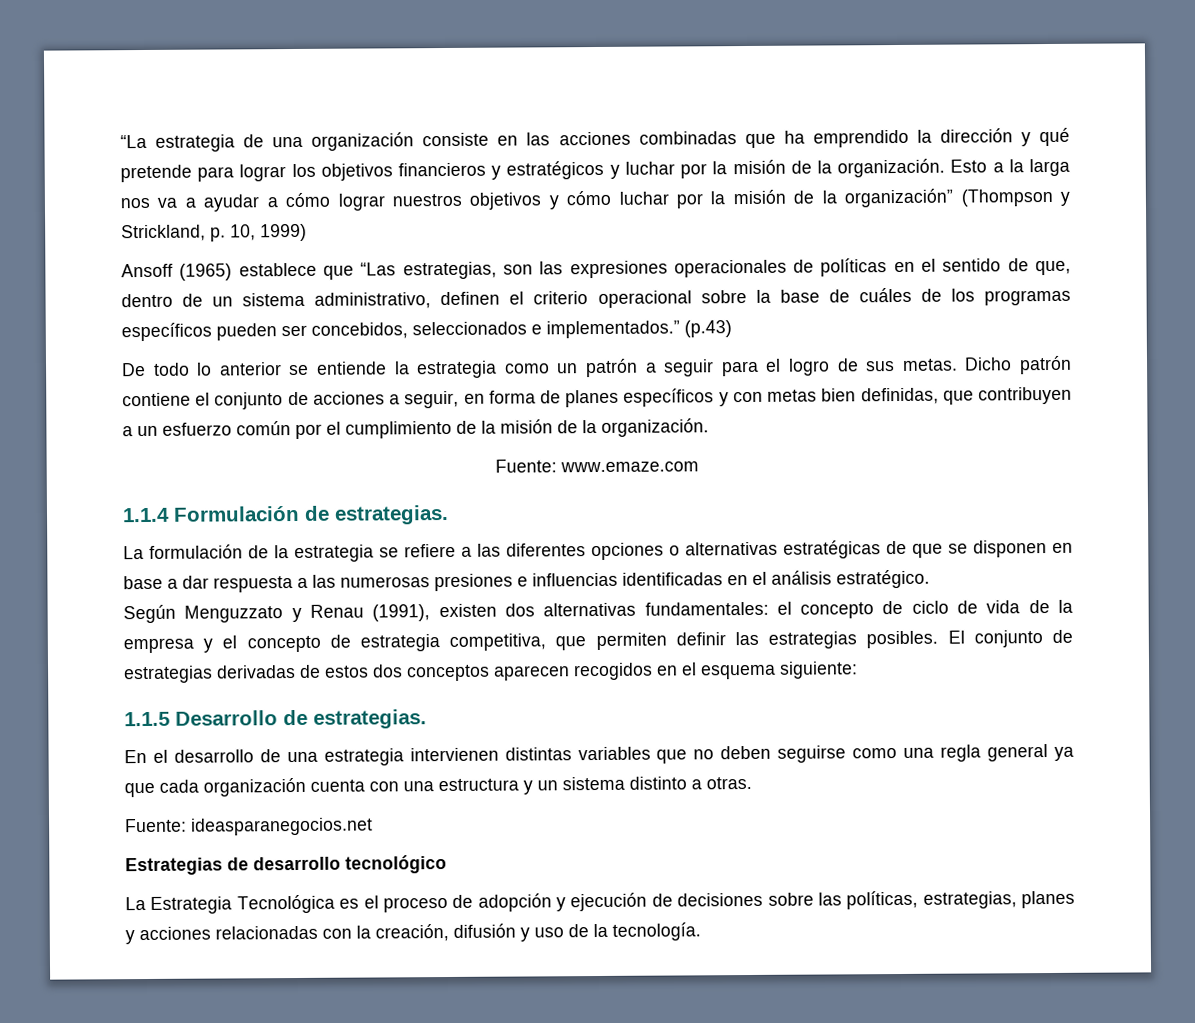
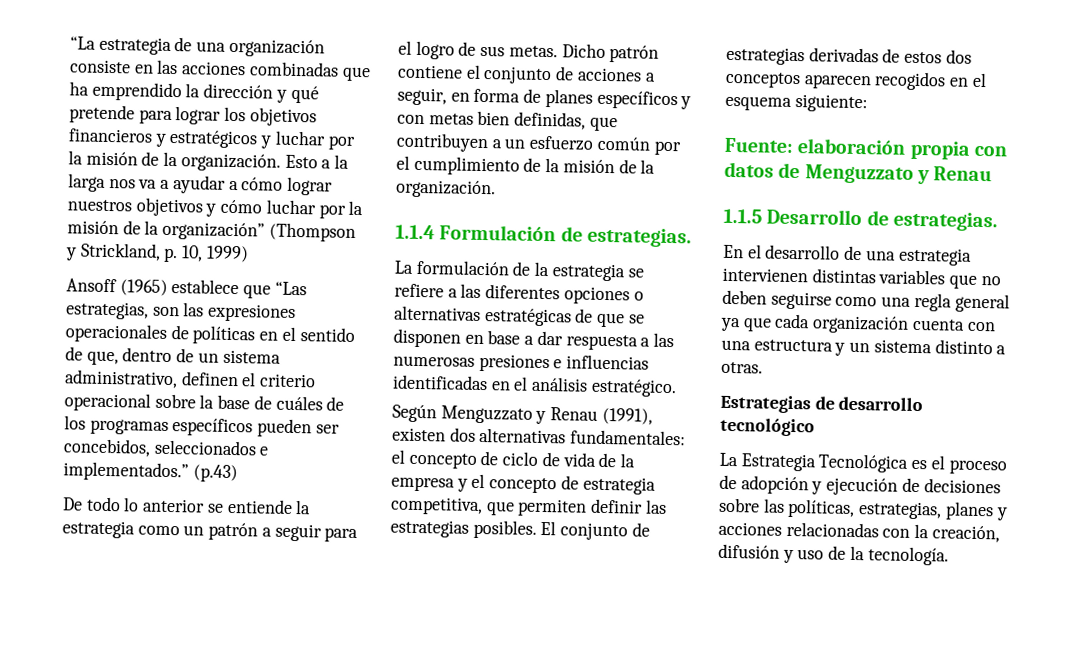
[495,459,699,473] // Fuente: www.emaze.com -> (496, 189) none
(858, 670) none -> [724,137,1007,160] [724,161,993,185] // Fuente: elaboración propia con datos de Menguzzato y Renau
[125,817,373,836] // Fuente: ideasparanegocios.net -> (763, 367) none

